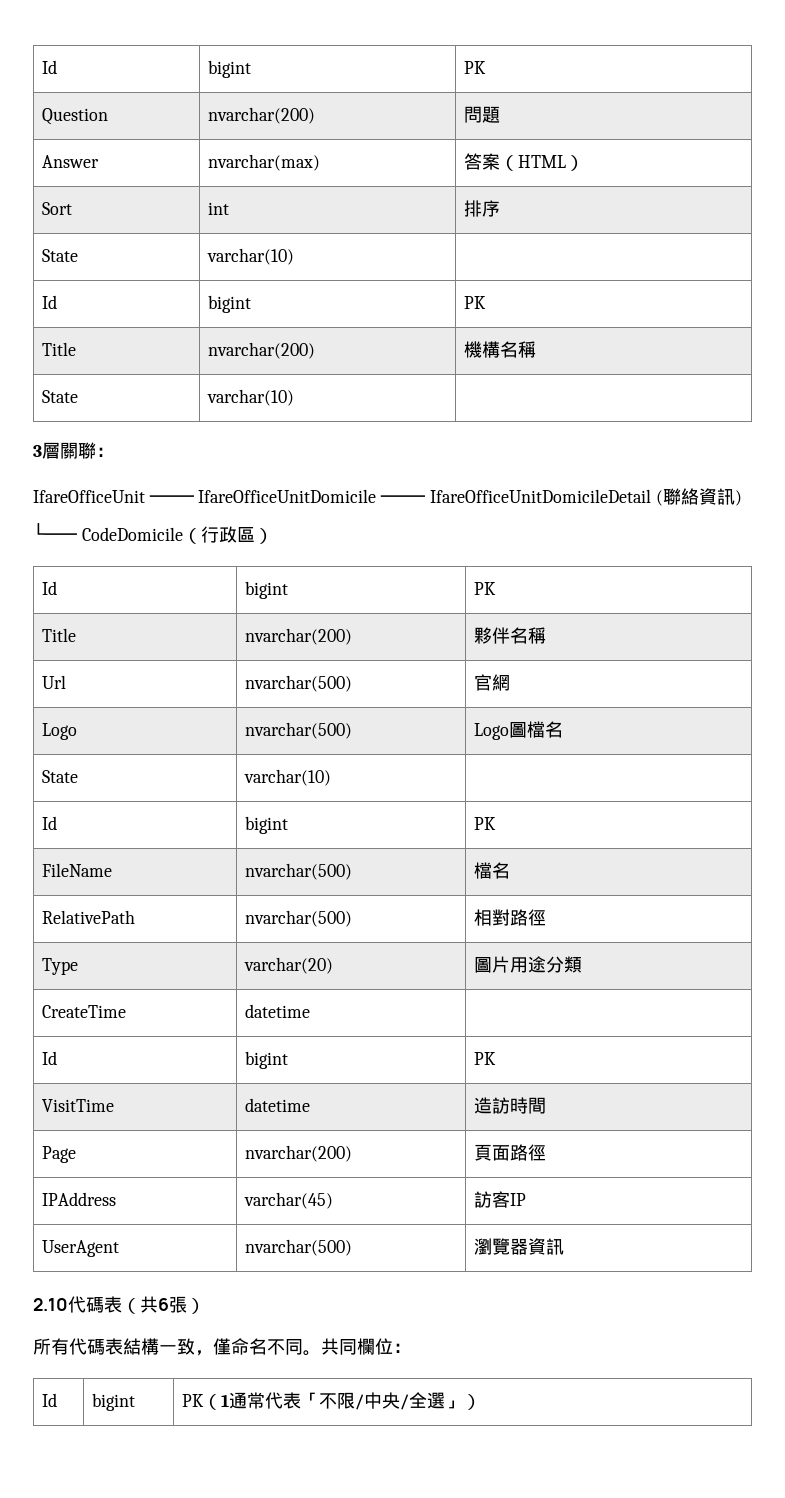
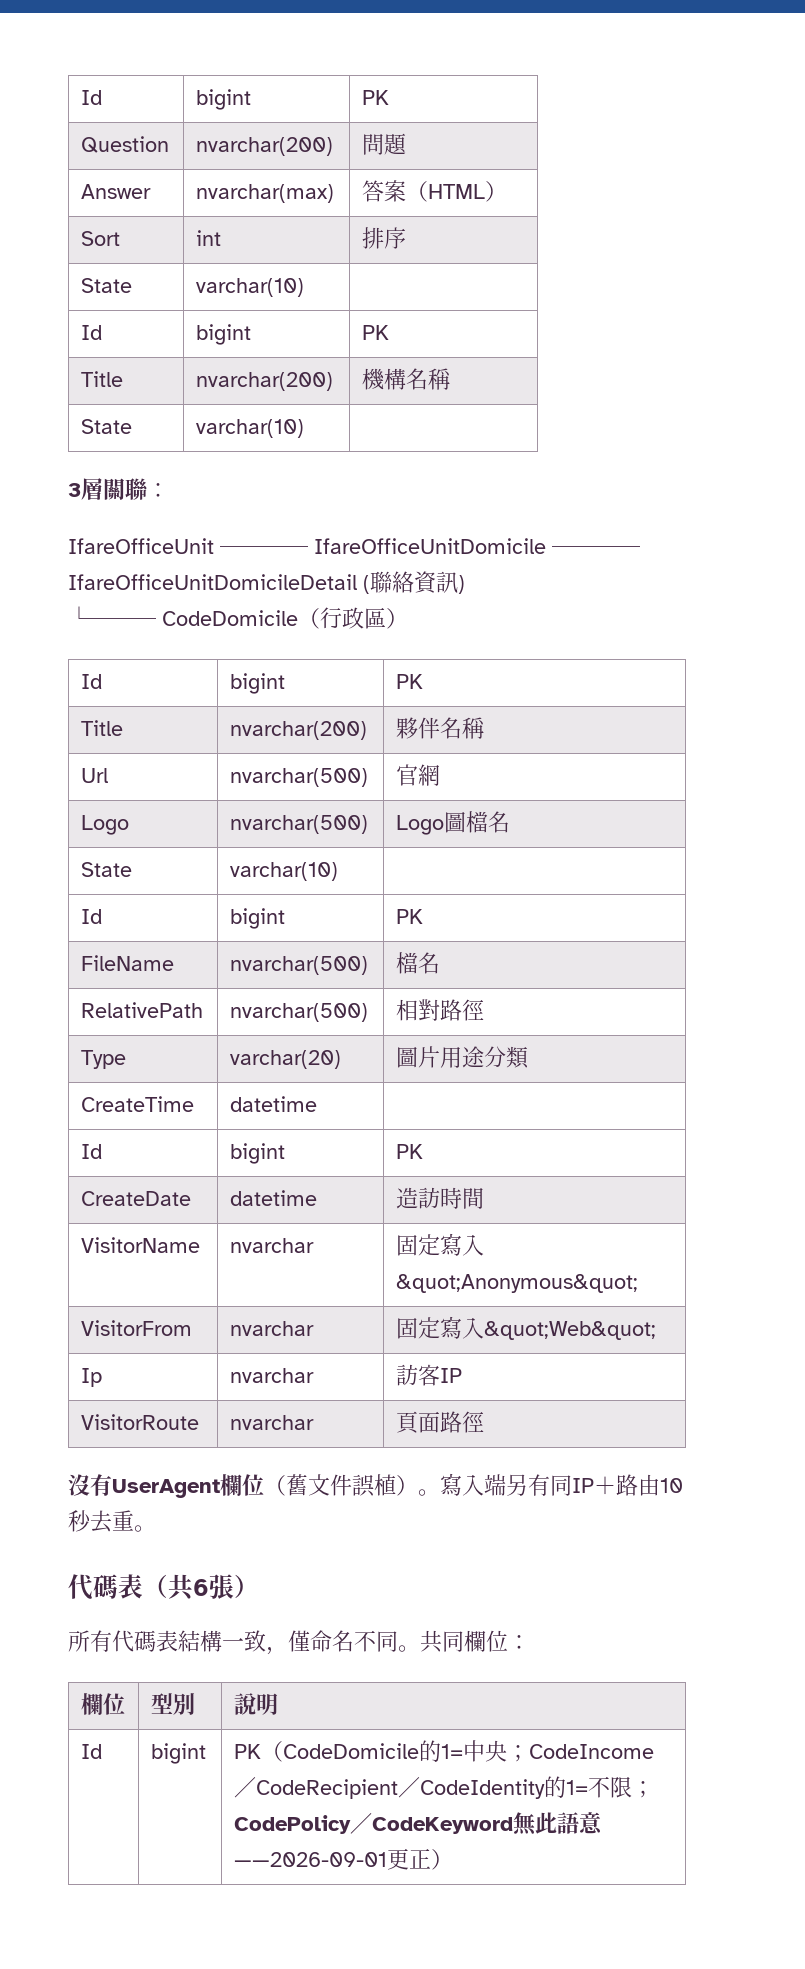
[42,1099,115,1112] VisitTime -> [81,1191,192,1206] CreateDate
[42,1146,77,1163] [245,1145,353,1162] [474,1144,547,1161] [42,1192,117,1206] [244,1192,334,1209] [474,1191,527,1208] [42,1240,120,1257] [245,1239,353,1256] [474,1238,565,1255] [33,1298,68,1311] Page | nvarchar(200) | 頁面路徑 // IPAddress | varchar(45) | 訪客IP // UserAgent | nvarchar(500) | 瀏覽器資訊 // 2.10 -> [81,1237,201,1253] [230,1238,315,1253] [396,1233,485,1256] [396,1274,639,1293] [81,1320,193,1336] [230,1321,315,1336] [396,1316,657,1340] [81,1368,103,1387] [230,1368,315,1383] [396,1364,463,1386] [81,1414,200,1430] [230,1415,315,1430] [396,1411,485,1434] [68,1473,683,1498] [68,1510,156,1533] VisitorName | nvarchar | 固定寫入&quot;Anonymous&quot; // VisitorFrom | nvarchar | 固定寫入&quot;Web&quot; // Ip | nvarchar | 訪客IP // VisitorRoute | nvarchar | 頁面路徑 // 沒有UserAgent欄位（舊文件誤植）。寫入端另有同IP＋路由10秒去重。 //
(411, 1348) none -> [81,1693,126,1715] [151,1693,196,1715] [234,1693,279,1715] // 欄位 | 型別 | 說明
[221,1392,464,1410] 1通常代表「不限/中央/全選」 -> [283,1740,655,1762] [234,1776,655,1799] [234,1812,604,1836] [234,1848,432,1870] CodeDomicile的1=中央；CodeIncome／CodeRecipient／CodeIdentity的1=不限；CodePolicy／CodeKeyword無此語意——2026-09-01更正

